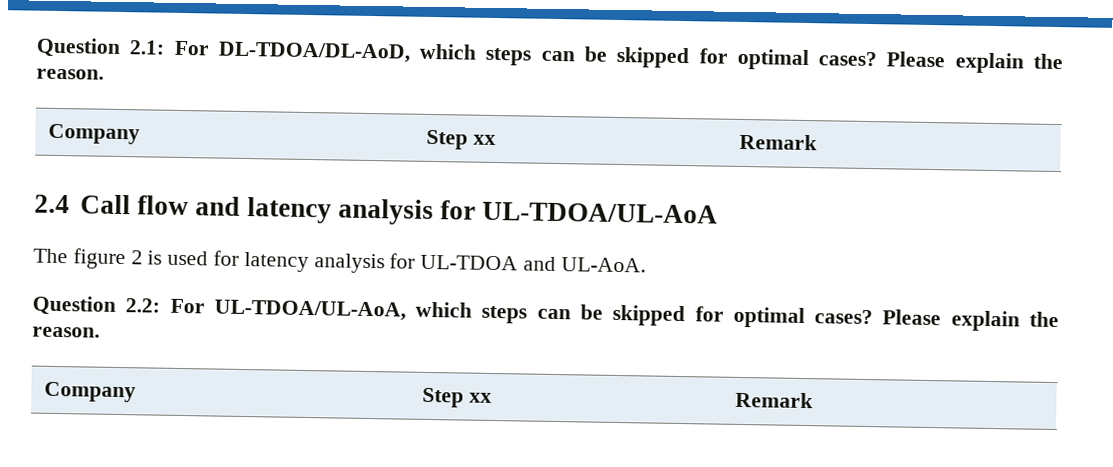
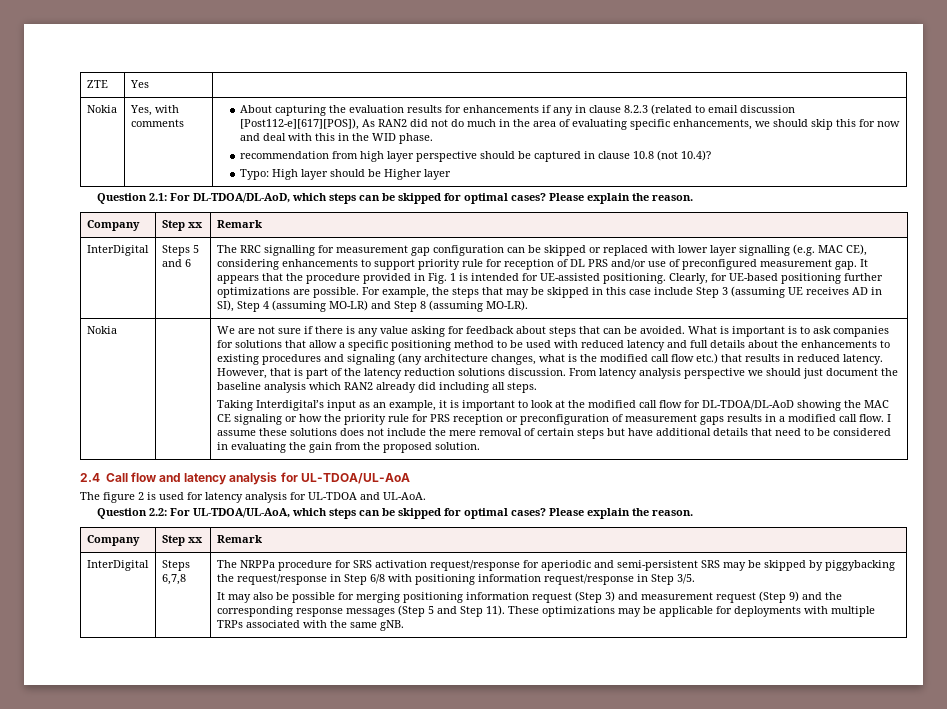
(36, 47) none -> [86,80,108,88] [129,80,149,88] [86,105,117,113] [129,105,179,116] [130,119,184,127] [240,104,796,116] [240,118,901,130] [240,133,434,144] [240,150,712,162] [240,169,452,180] ZTE | Yes | // Nokia | Yes, with comments | About capturing the evaluation results for enhancements if any in clause 8.2.3 (related to email discussion [Post112-e][617][POS]), As RAN2 did not do much in the area of evaluating specific enhancements, we should skip this for now and deal with this in the WID phase. // recommendation from high layer perspective should be captured in clause 10.8 (not 10.4)? // Typo: High layer should be Higher layer //
(817, 142) none -> [86,245,149,256] [161,245,199,256] [161,259,191,267] [216,244,867,256] [216,259,868,270] [216,273,883,284] [216,286,882,298] [216,300,528,312] [86,326,117,334] [216,326,889,337] [216,340,890,351] [216,353,883,365] [216,368,898,379] [216,382,537,393] [216,400,889,411] [216,414,891,425] [216,428,891,439] [216,442,480,453] // InterDigital | Steps 5 and 6 | The RRC signalling for measurement gap configuration can be skipped or replaced with lower layer signalling (e.g. MAC CE), considering enhancements to support priority rule for reception of DL PRS and/or use of preconfigured measurement gap. It appears that the procedure provided in Fig. 1 is intended for UE-assisted positioning. Clearly, for UE-based positioning further optimizations are possible. For example, the steps that may be skipped in this case include Step 3 (assuming UE receives AD in SI), Step 4 (assuming MO-LR) and Step 8 (assuming MO-LR). // Nokia | | We are not sure if there is any value asking for feedback about steps that can be avoided. What is important is to ask companies for solutions that allow a specific positioning method to be used with reduced latency and full details about the enhancements to existing procedures and signaling (any architecture changes, what is the modified call flow etc.) that results in reduced latency. However, that is part of the latency reduction solutions discussion. From latency analysis perspective we should just document the baseline analysis which RAN2 already did including all steps. // Taking Interdigital’s input as an example, it is important to look at the modified call flow for DL-TDOA/DL-AoD showing the MAC CE signaling or how the priority rule for PRS reception or preconfiguration of measurement gaps results in a modified call flow. I assume these solutions does not include the mere removal of certain steps but have additional details that need to be considered in evaluating the gain from the proposed solution.
(813, 400) none -> [86,560,149,571] [161,560,190,571] [161,574,186,585] [216,560,895,571] [216,574,695,585] [216,591,842,603] [216,605,875,617] [216,620,404,631] // InterDigital | Steps 6,7,8 | The NRPPa procedure for SRS activation request/response for aperiodic and semi-persistent SRS may be skipped by piggybacking the request/response in Step 6/8 with positioning information request/response in Step 3/5. // It may also be possible for merging positioning information request (Step 3) and measurement request (Step 9) and the corresponding response messages (Step 5 and Step 11). These optimizations may be applicable for deployments with multiple TRPs associated with the same gNB.

